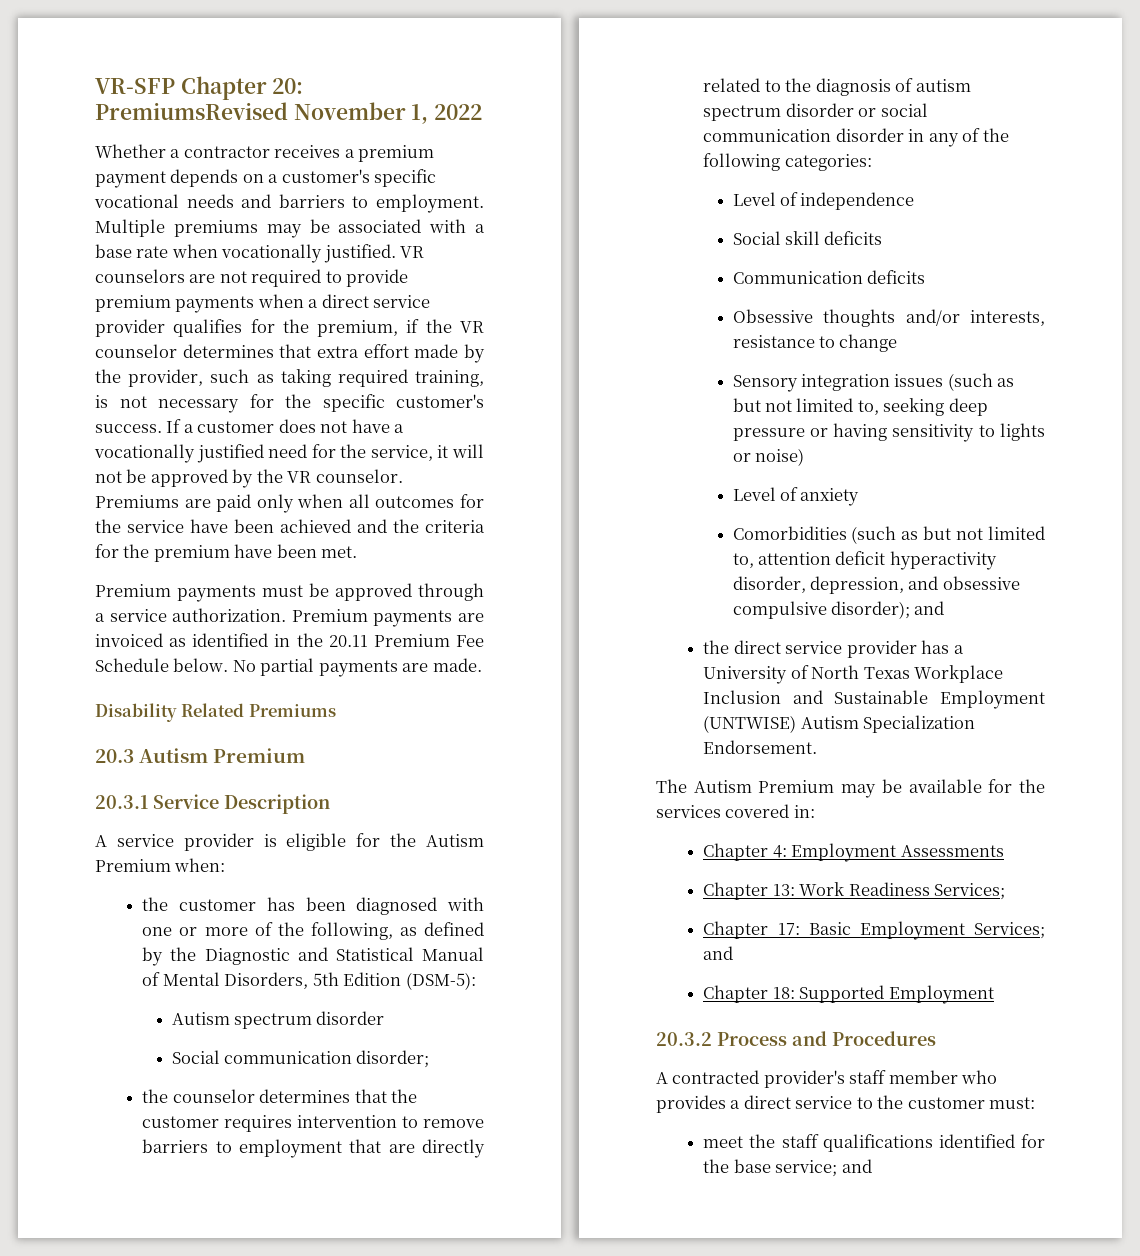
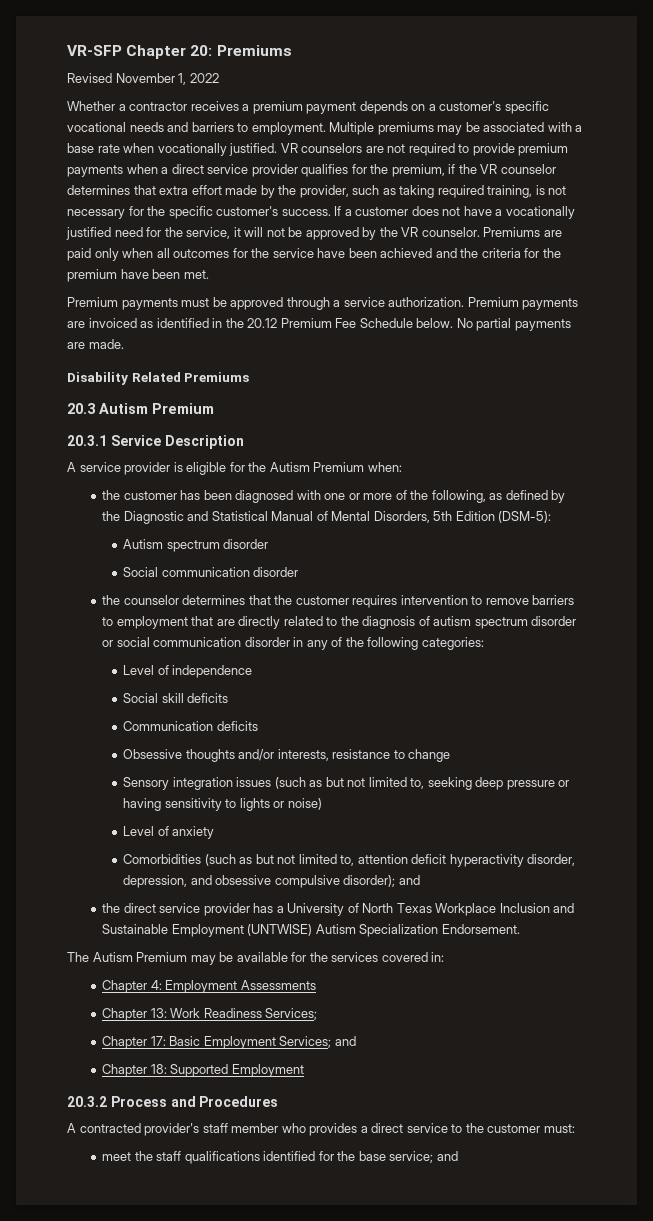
[95,102,288,120] PremiumsRevised -> [216,45,292,56] [67,73,112,83] Premiums // Revised
[328,635,368,647] 20.11 -> [247,318,278,328] 20.12
[356,1050,430,1068] disorder; -> [253,567,299,577] disorder

